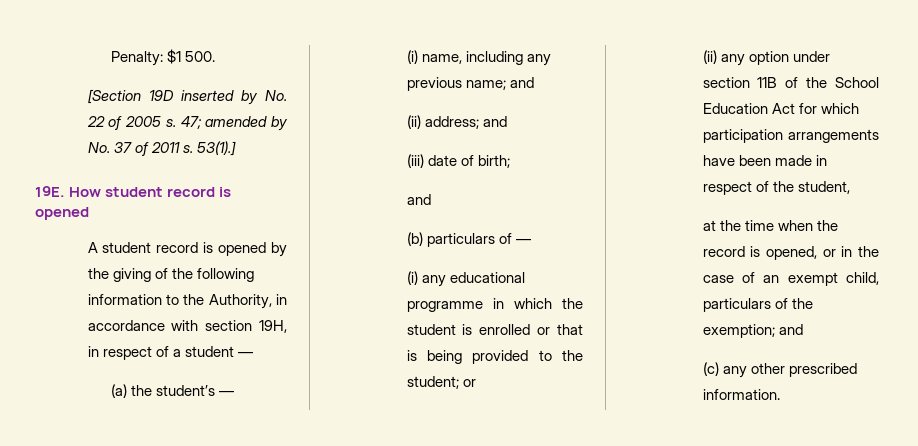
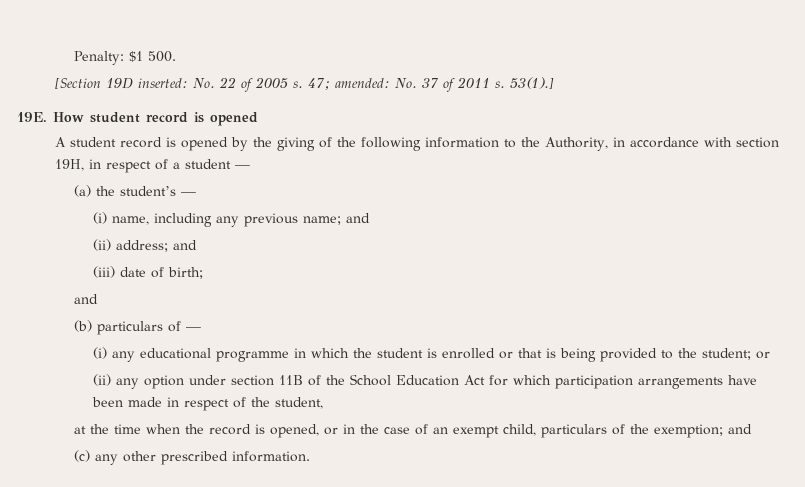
[180,90,258,105] inserted by -> [137,78,188,88] inserted:
[205,116,288,131] amended by -> [334,78,390,88] amended:

